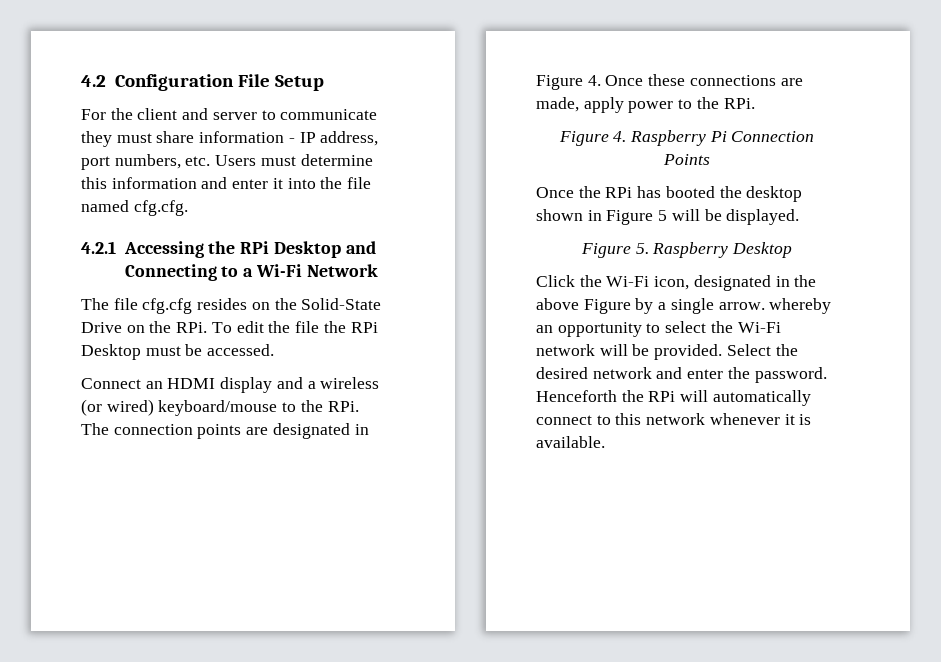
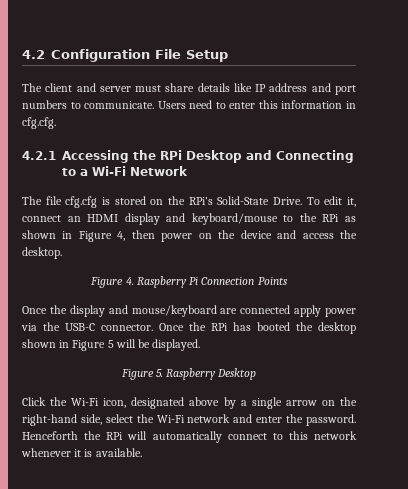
[81,108,133,120] For the -> [22,83,42,92] The
[261,109,378,120] [81,131,379,147] [81,154,373,170] [81,177,372,189] [81,200,129,212] to communicate they must share information - IP address, port numbers, etc. Users must determine this information and enter it into the file named -> [135,83,356,95] [22,100,356,109] must share details like IP address and port numbers to communicate. Users need to enter this information in
[197,298,382,310] [81,321,378,333] [81,344,275,360] [81,377,380,393] [81,399,359,416] [81,423,369,439] [536,74,803,90] [536,97,755,113] resides on the Solid-State Drive on the RPi. To edit the file the RPi Desktop must be accessed. // Connect an HDMI display and a wireless (or wired) keyboard/mouse to the RPi. The connection points are designated in Figure 4. Once these connections are made, apply power to the RPi. -> [102,196,357,207] [22,213,356,225] [22,230,357,242] [22,247,62,259] is stored on the RPi’s Solid-State Drive. To edit it, connect an HDMI display and keyboard/mouse to the RPi as shown in Figure 4, then power on the device and access the desktop.
(601, 192) none -> [69,305,356,317] [21,322,206,331] display and mouse/keyboard are connected apply power via the USB-C connector. Once the
[775,275,817,287] [536,298,832,314] [536,321,781,337] [536,344,798,360] [536,367,588,379] in the above Figure by a single arrow. whereby an opportunity to select the Wi-Fi network will be provided. Select the desired -> [189,397,357,409] [22,414,185,426] above by a single arrow on the right-hand side, select the Wi-Fi

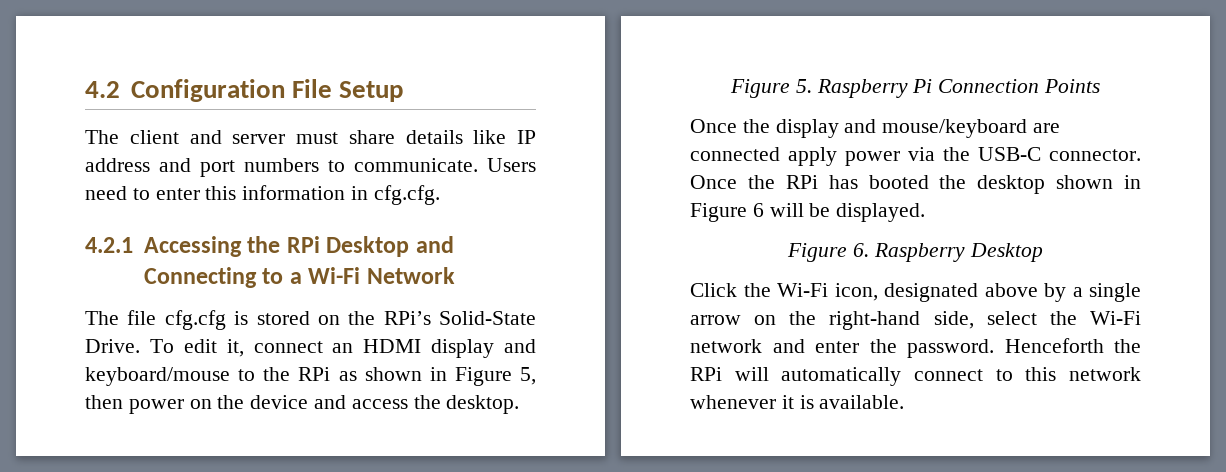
[117,231,126,241] 4, -> [520,367,536,385] 5,
[125,277,134,285] 4. -> [795,79,812,93] 5.
[107,340,114,348] 5 -> [752,203,764,217] 6
[155,369,163,377] 5. -> [853,243,870,257] 6.

